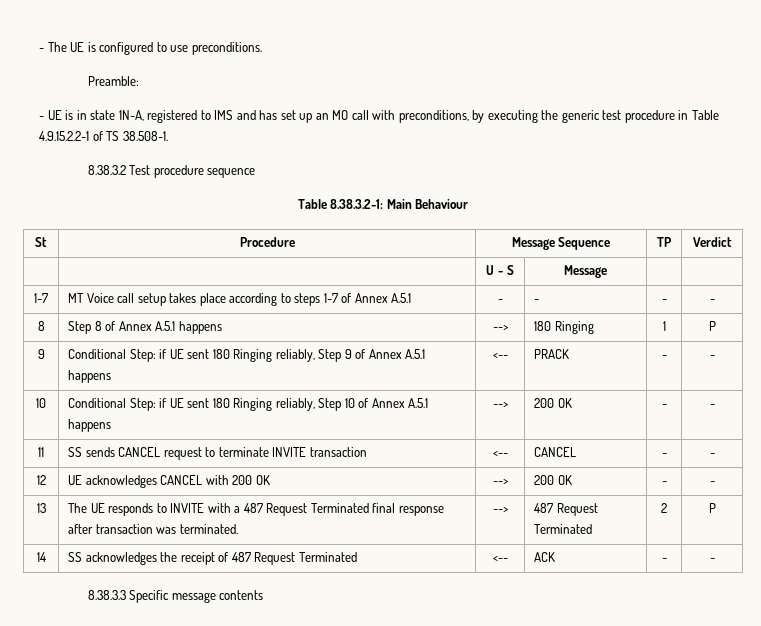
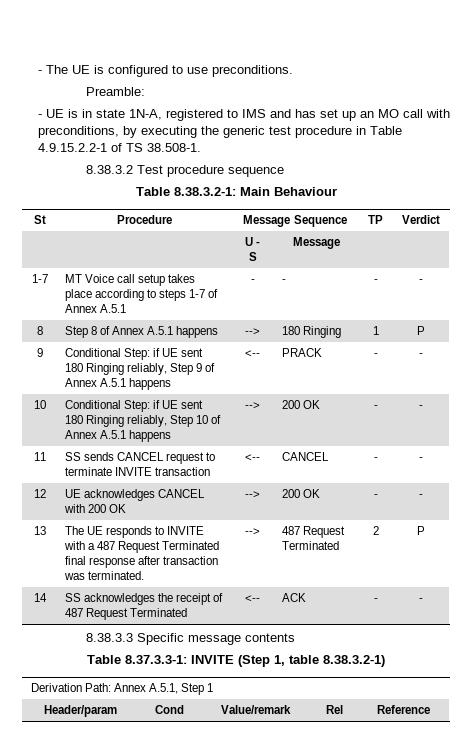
(264, 595) none -> [87,655,385,667] [30,683,214,695] [44,705,117,717] [154,705,184,714] [221,705,291,714] [326,705,343,714] [376,705,430,714] // Table 8.37.3.3-1: INVITE (Step 1, table 8.38.3.2-1) // Derivation Path: Annex A.5.1, Step 1 // Header/param | Cond | Value/remark | Rel | Reference

